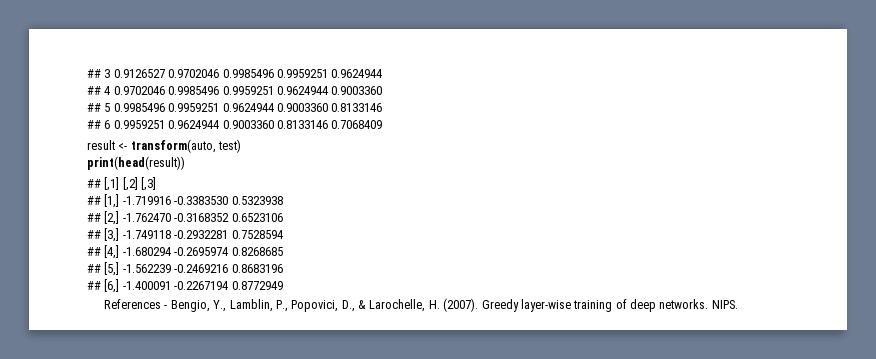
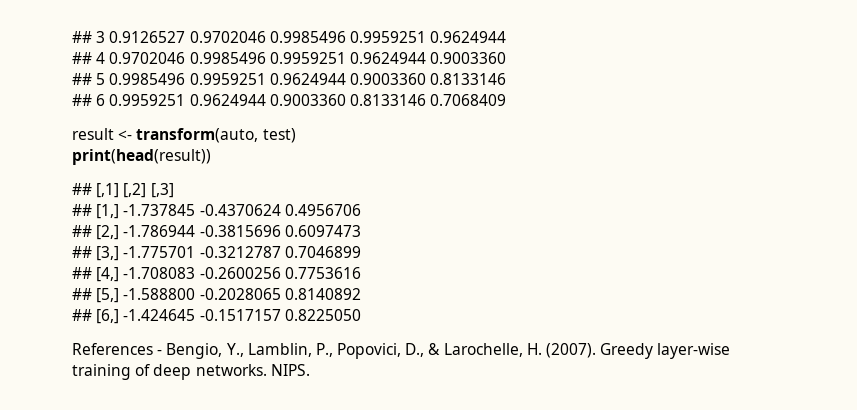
[122,196,283,205] -1.719916 -0.3383530 0.5323938 -> [123,204,361,216] -1.737845 -0.4370624 0.4956706
[122,213,283,222] -1.762470 -0.3168352 0.6523106 -> [123,225,361,237] -1.786944 -0.3815696 0.6097473
[122,230,283,239] -1.749118 -0.2932281 0.7528594 -> [123,246,361,258] -1.775701 -0.3212787 0.7046899
[122,247,283,256] -1.680294 -0.2695974 0.8268685 -> [123,267,361,279] -1.708083 -0.2600256 0.7753616
[122,264,283,273] -1.562239 -0.2469216 0.8683196 -> [123,288,361,300] -1.588800 -0.2028065 0.8140892
[122,281,283,290] -1.400091 -0.2267194 0.8772949 -> [123,309,361,321] -1.424645 -0.1517157 0.8225050

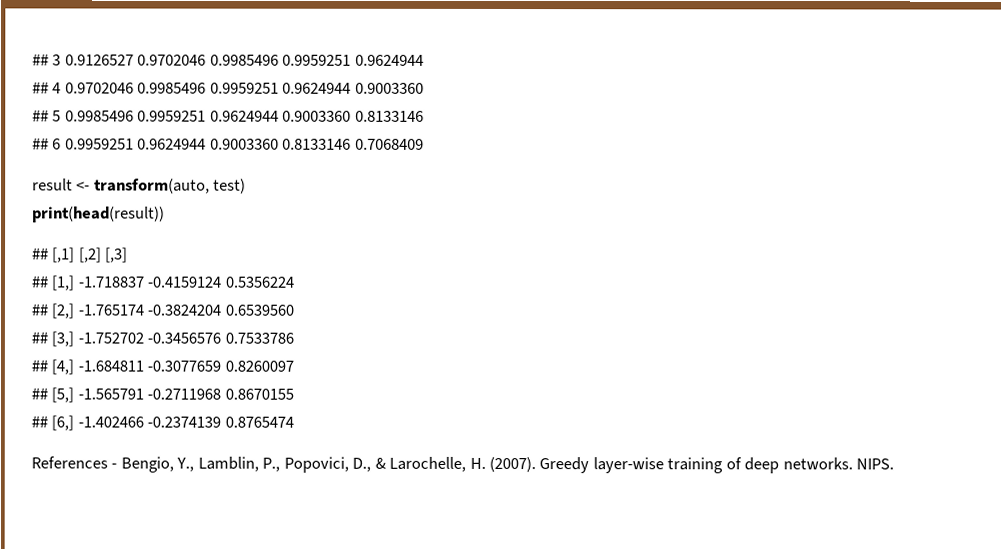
[123,204,361,216] -1.737845 -0.4370624 0.4956706 -> [77,276,294,288] -1.718837 -0.4159124 0.5356224
[123,225,361,237] -1.786944 -0.3815696 0.6097473 -> [77,304,294,316] -1.765174 -0.3824204 0.6539560
[123,246,361,258] -1.775701 -0.3212787 0.7046899 -> [77,332,294,344] -1.752702 -0.3456576 0.7533786
[123,267,361,279] -1.708083 -0.2600256 0.7753616 -> [77,360,294,372] -1.684811 -0.3077659 0.8260097
[123,288,361,300] -1.588800 -0.2028065 0.8140892 -> [77,388,294,400] -1.565791 -0.2711968 0.8670155
[123,309,361,321] -1.424645 -0.1517157 0.8225050 -> [77,416,294,428] -1.402466 -0.2374139 0.8765474

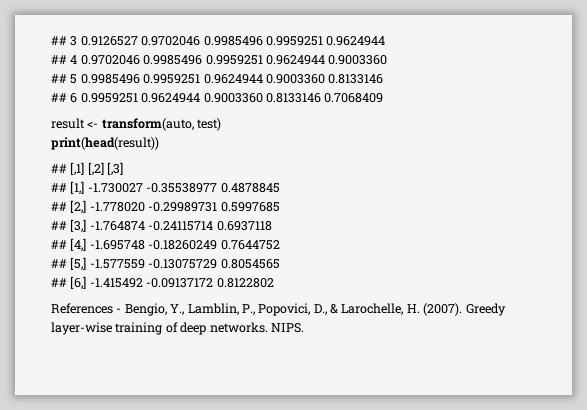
[77,276,294,288] -1.718837 -0.4159124 0.5356224 -> [87,183,280,193] -1.730027 -0.35538977 0.4878845
[77,304,294,316] -1.765174 -0.3824204 0.6539560 -> [89,202,280,212] -1.778020 -0.29989731 0.5997685
[77,332,294,344] -1.752702 -0.3456576 0.7533786 -> [89,221,272,231] -1.764874 -0.24115714 0.6937118
[77,360,294,372] -1.684811 -0.3077659 0.8260097 -> [89,240,280,250] -1.695748 -0.18260249 0.7644752
[77,388,294,400] -1.565791 -0.2711968 0.8670155 -> [89,259,280,269] -1.577559 -0.13075729 0.8054565
[77,416,294,428] -1.402466 -0.2374139 0.8765474 -> [89,278,274,288] -1.415492 -0.09137172 0.8122802

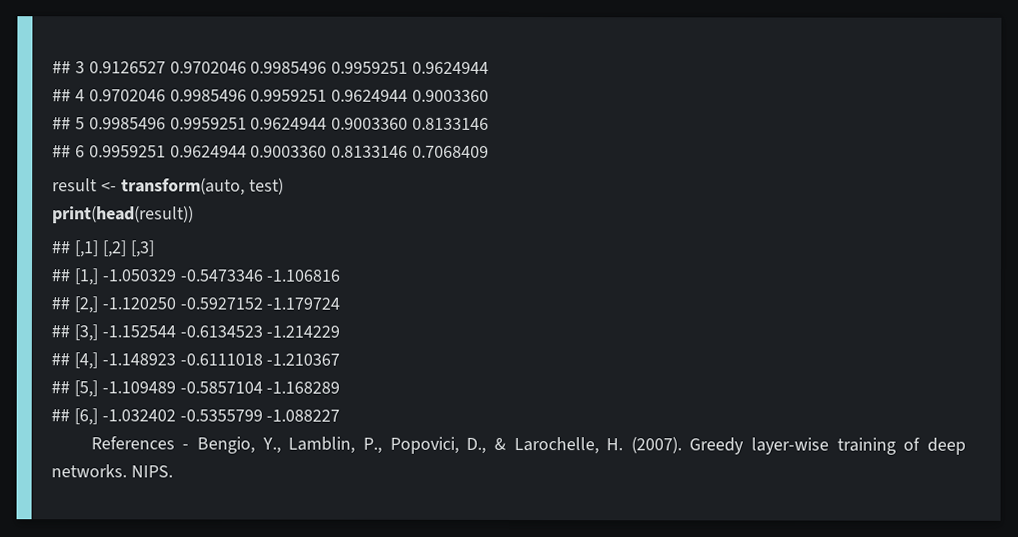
[87,183,280,193] -1.730027 -0.35538977 0.4878845 -> [101,269,341,282] -1.050329 -0.5473346 -1.106816
[89,202,280,212] -1.778020 -0.29989731 0.5997685 -> [101,297,341,310] -1.120250 -0.5927152 -1.179724
[89,221,272,231] -1.764874 -0.24115714 0.6937118 -> [101,325,341,338] -1.152544 -0.6134523 -1.214229
[89,240,280,250] -1.695748 -0.18260249 0.7644752 -> [101,353,341,366] -1.148923 -0.6111018 -1.210367
[89,259,280,269] -1.577559 -0.13075729 0.8054565 -> [101,381,341,394] -1.109489 -0.5857104 -1.168289
[89,278,274,288] -1.415492 -0.09137172 0.8122802 -> [101,409,341,422] -1.032402 -0.5355799 -1.088227

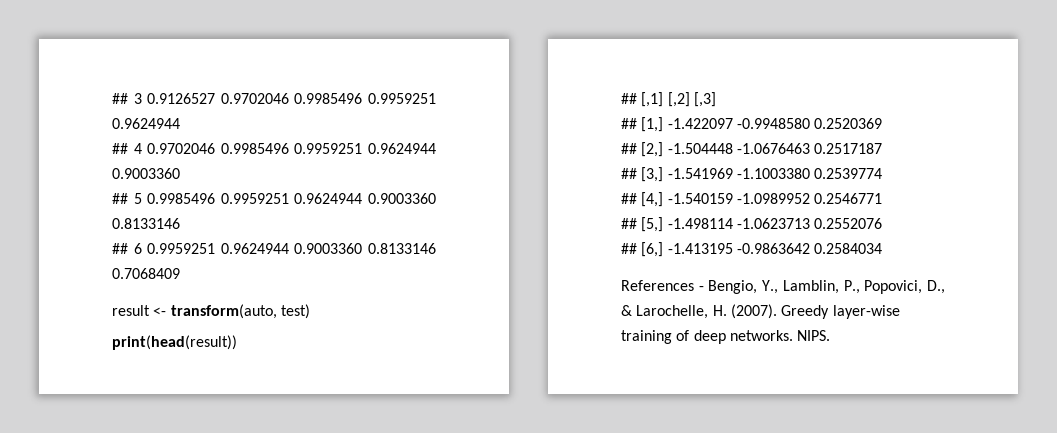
[101,269,341,282] -1.050329 -0.5473346 -1.106816 -> [667,118,883,129] -1.422097 -0.9948580 0.2520369
[101,297,341,310] -1.120250 -0.5927152 -1.179724 -> [667,143,883,154] -1.504448 -1.0676463 0.2517187
[101,325,341,338] -1.152544 -0.6134523 -1.214229 -> [667,168,883,179] -1.541969 -1.1003380 0.2539774
[101,353,341,366] -1.148923 -0.6111018 -1.210367 -> [667,193,883,204] -1.540159 -1.0989952 0.2546771
[101,381,341,394] -1.109489 -0.5857104 -1.168289 -> [667,218,883,229] -1.498114 -1.0623713 0.2552076
[101,409,341,422] -1.032402 -0.5355799 -1.088227 -> [667,243,883,254] -1.413195 -0.9863642 0.2584034

